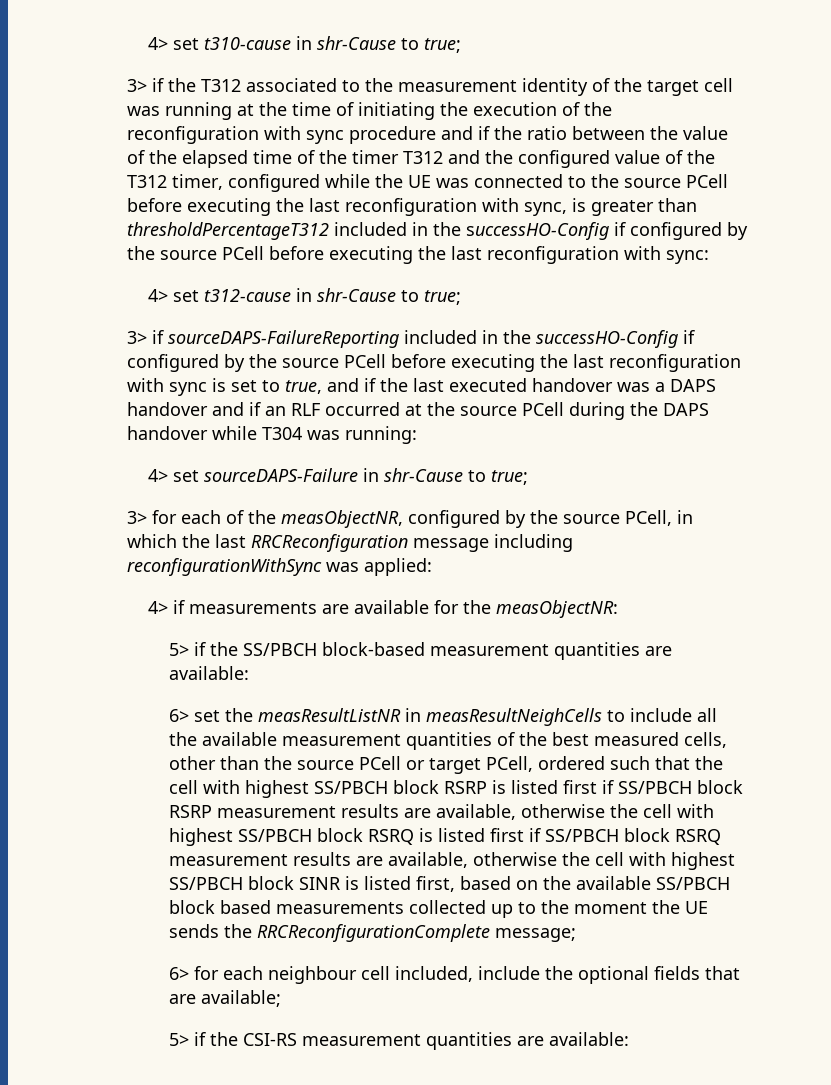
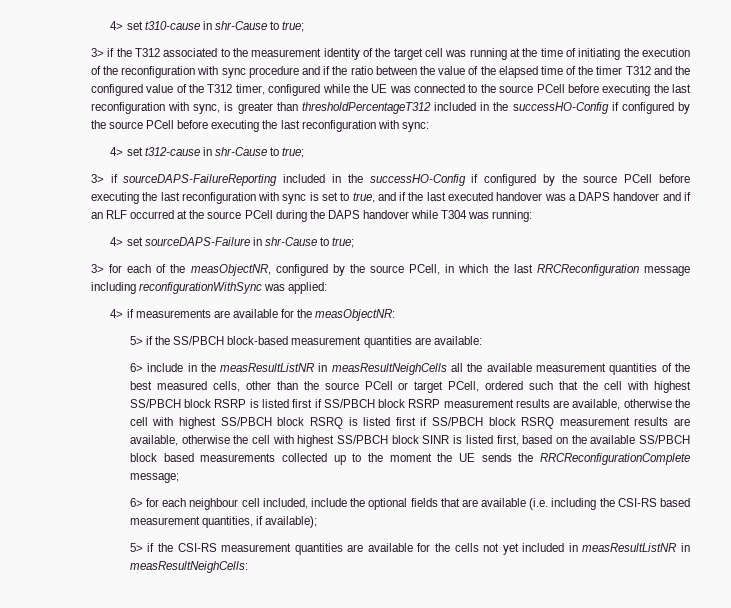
[194,710,221,722] set -> [147,363,197,372] include in
[607,708,693,722] to include -> (447, 369) none
[201,990,282,1007] available; -> [481,498,690,510] [129,516,318,528] available (i.e. including the CSI-RS based measurement quantities, if available);
[549,1032,630,1046] available: -> [367,543,690,555] [129,561,248,573] available for the cells not yet included in measResultListNR in measResultNeighCells:

